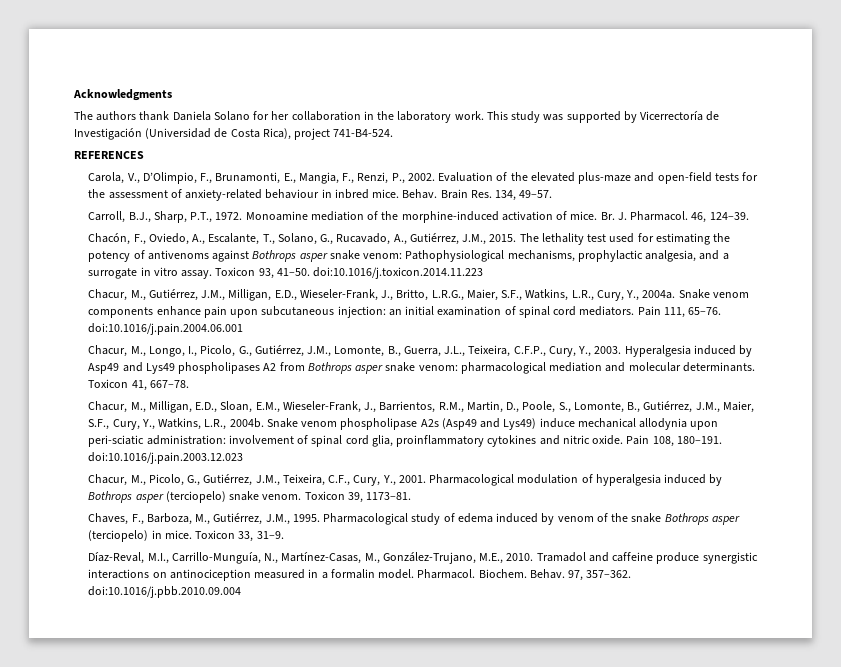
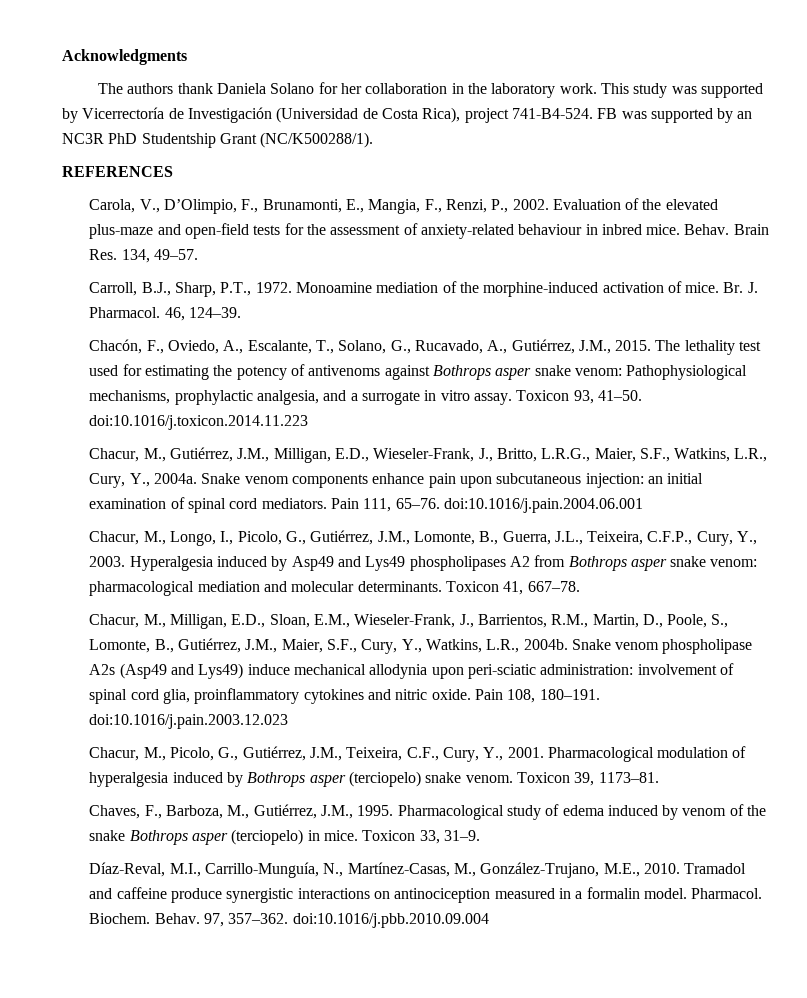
(394, 133) none -> [597,108,753,123] [62,132,374,148] FB was supported by an NC3R PhD Studentship Grant (NC/K500288/1).

